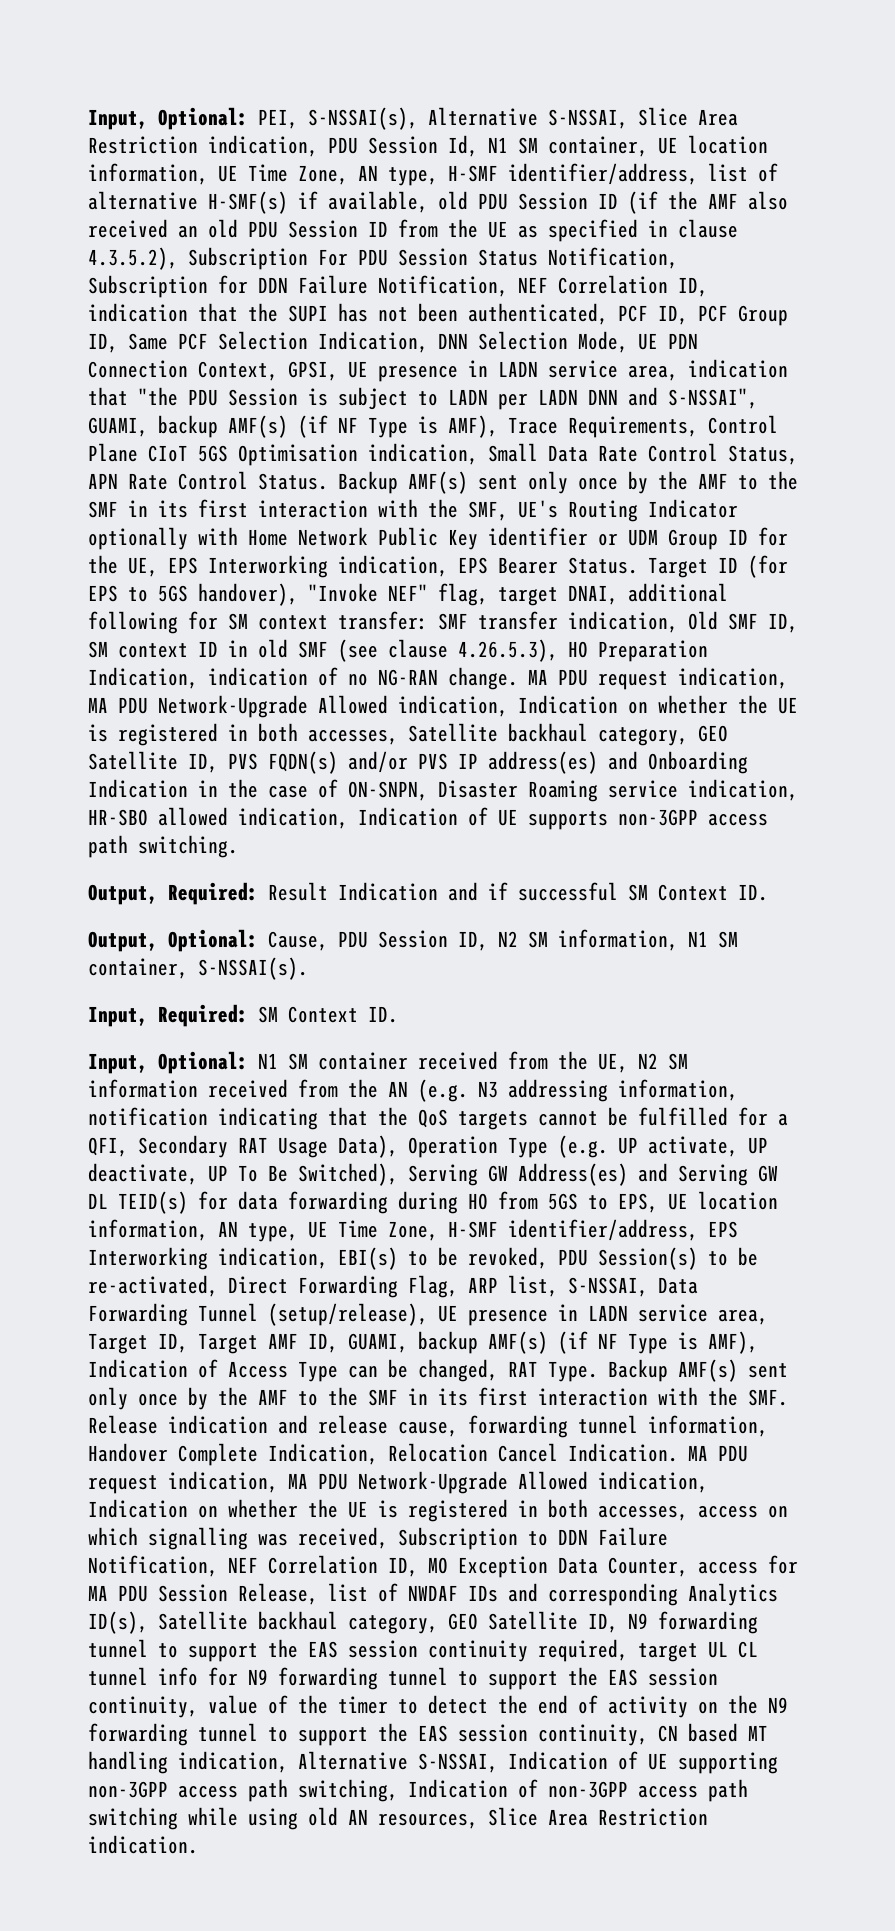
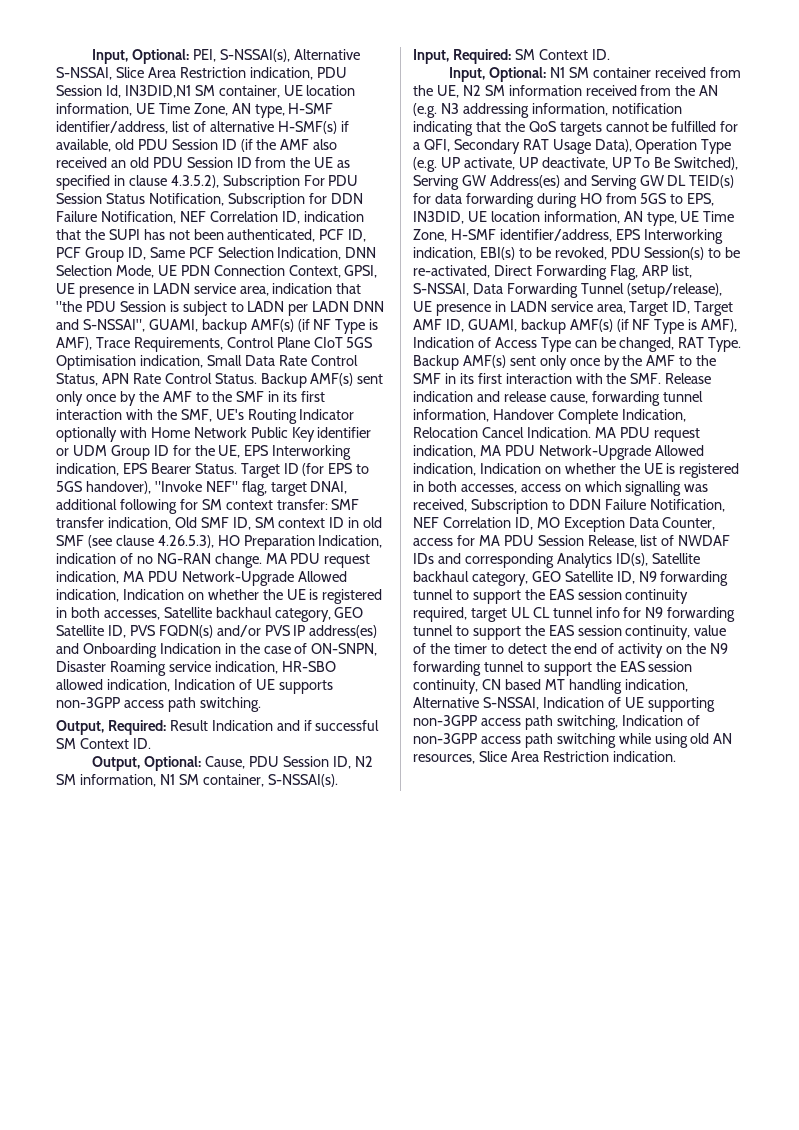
[488,137,508,153] N1 -> [124,85,191,98] IN3DID,N1
(658, 1203) none -> [413,211,464,224] IN3DID,

